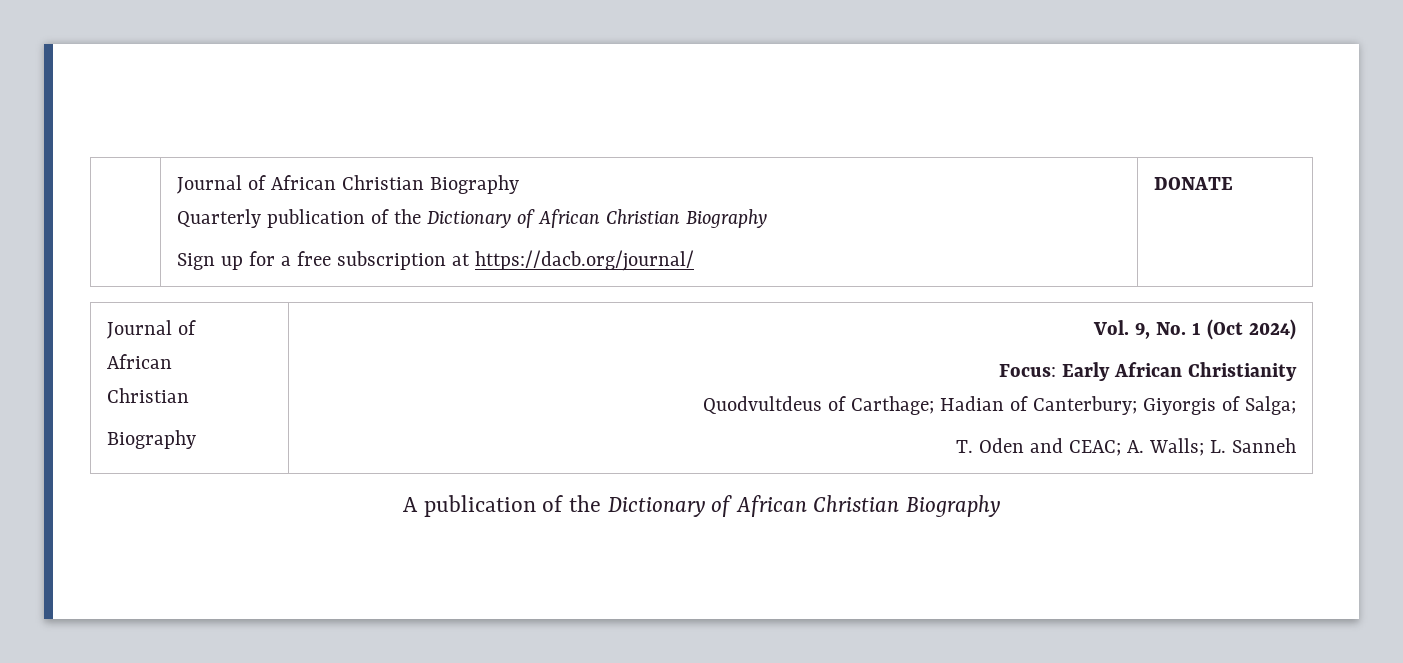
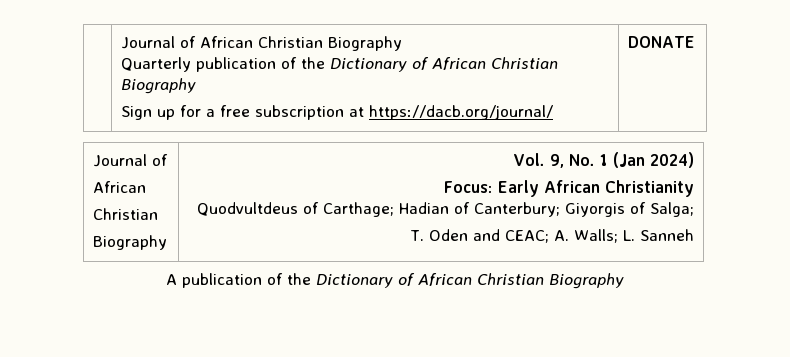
[1207,319,1244,340] (Oct -> [613,152,646,168] (Jan

